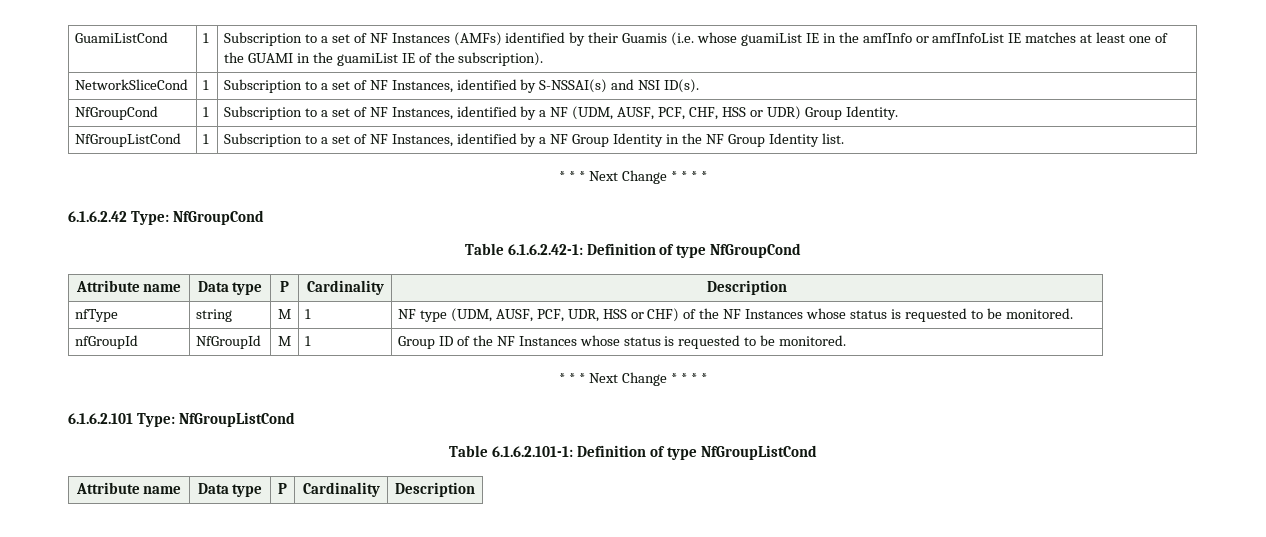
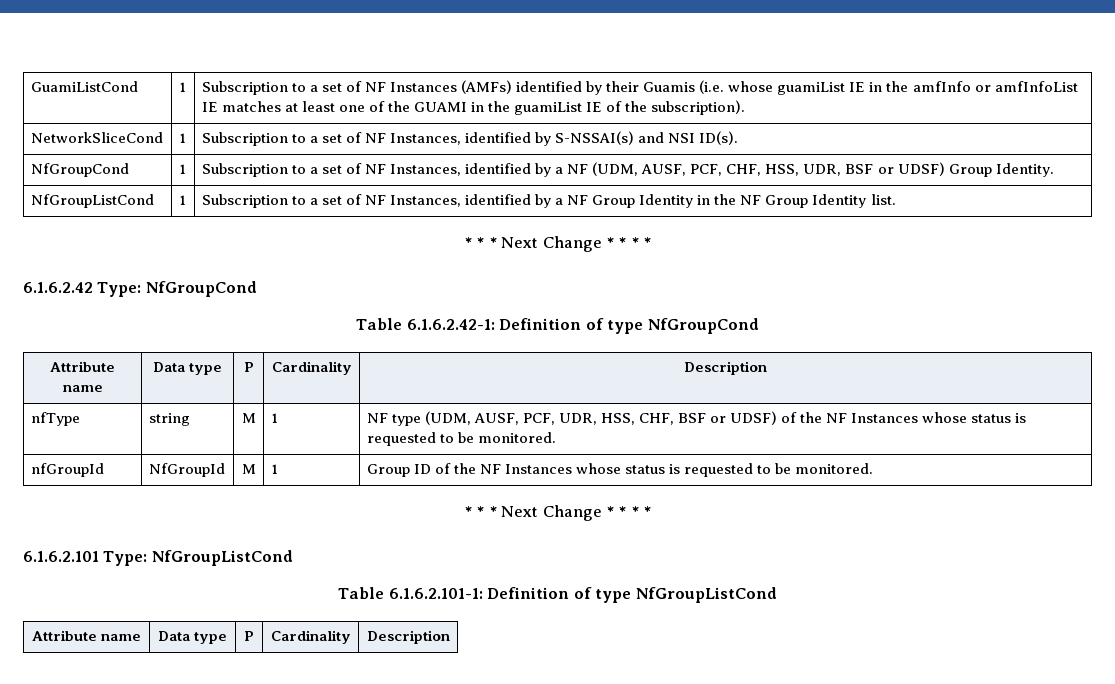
[721,106,801,120] HSS or UDR) -> [765,162,945,176] HSS, UDR, BSF or UDSF)
[602,308,680,322] HSS or CHF) -> [600,411,778,425] HSS, CHF, BSF or UDSF)

